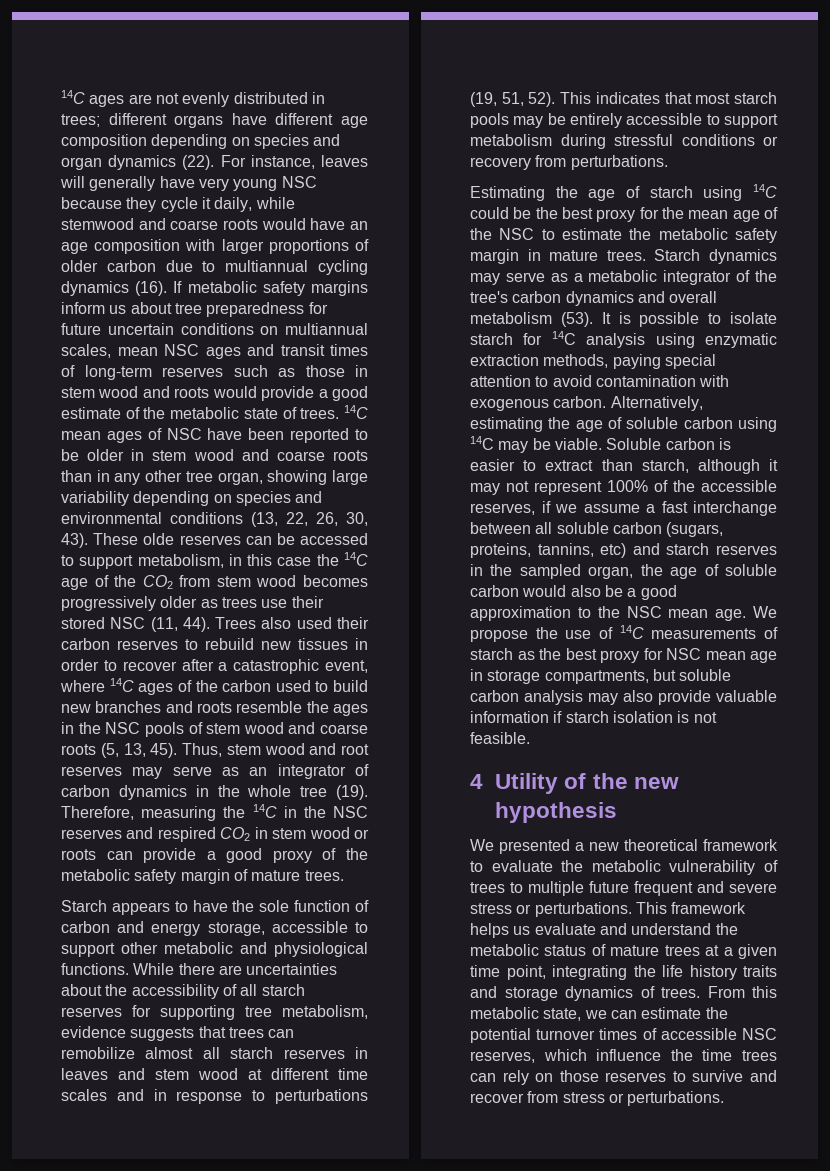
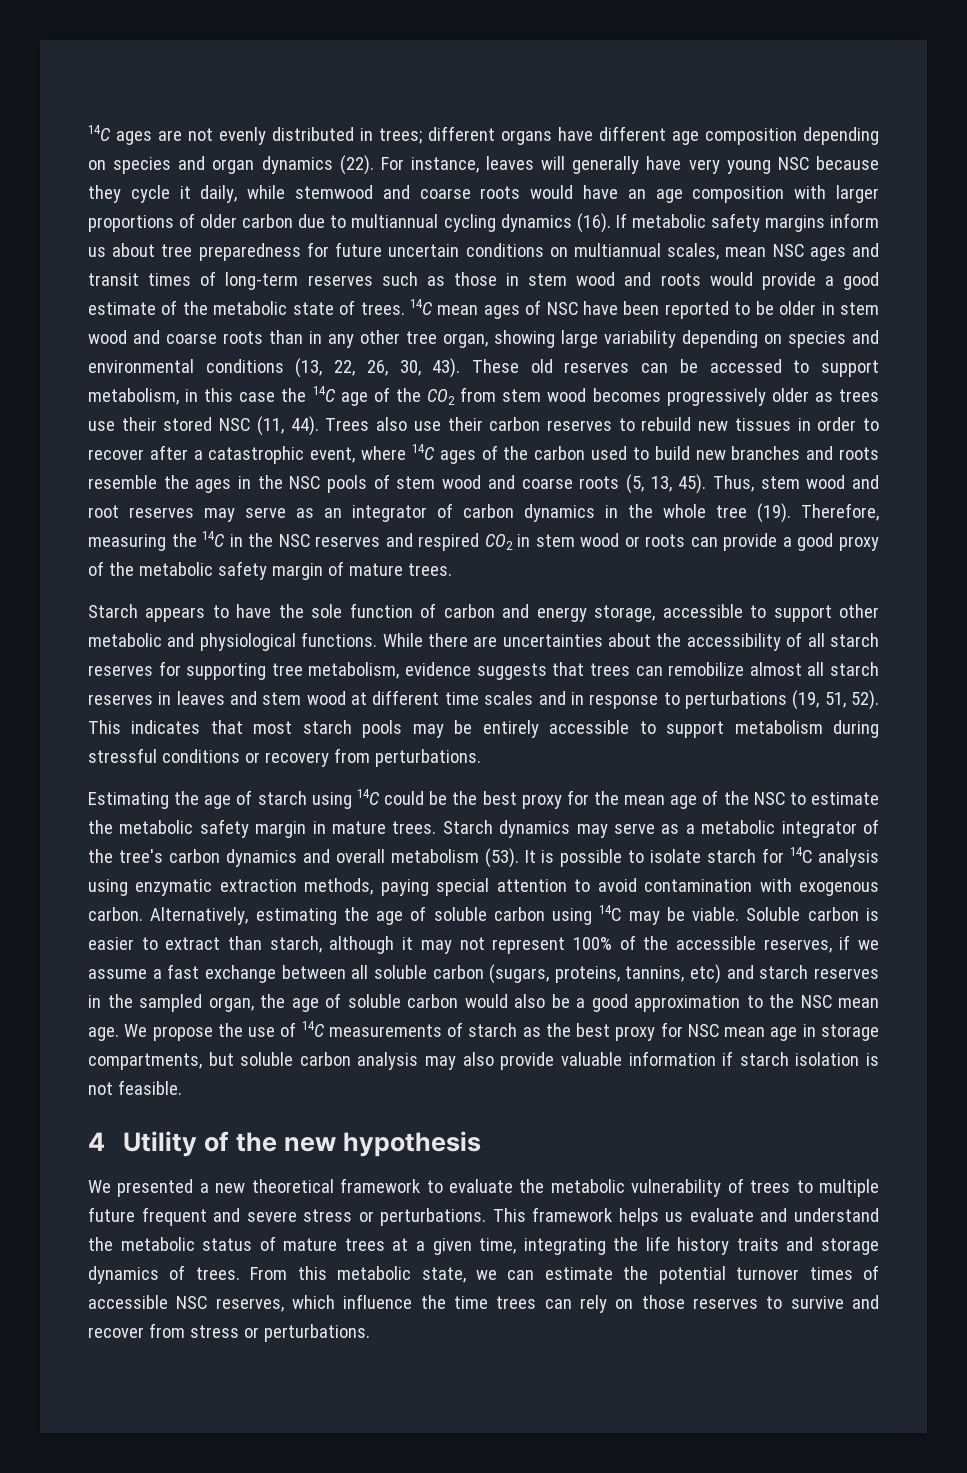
[143,533,175,545] olde -> [530,359,553,373] old
[296,617,332,629] used -> [413,421,441,431] use
[693,501,777,516] interchange -> [204,965,276,983] exchange
[470,965,546,980] time point, -> [479,1238,517,1254] time,

